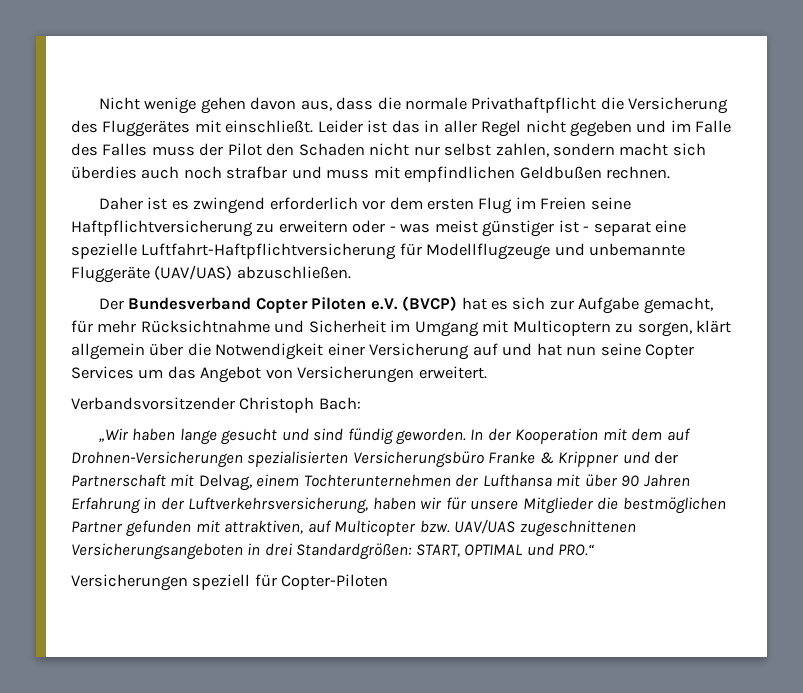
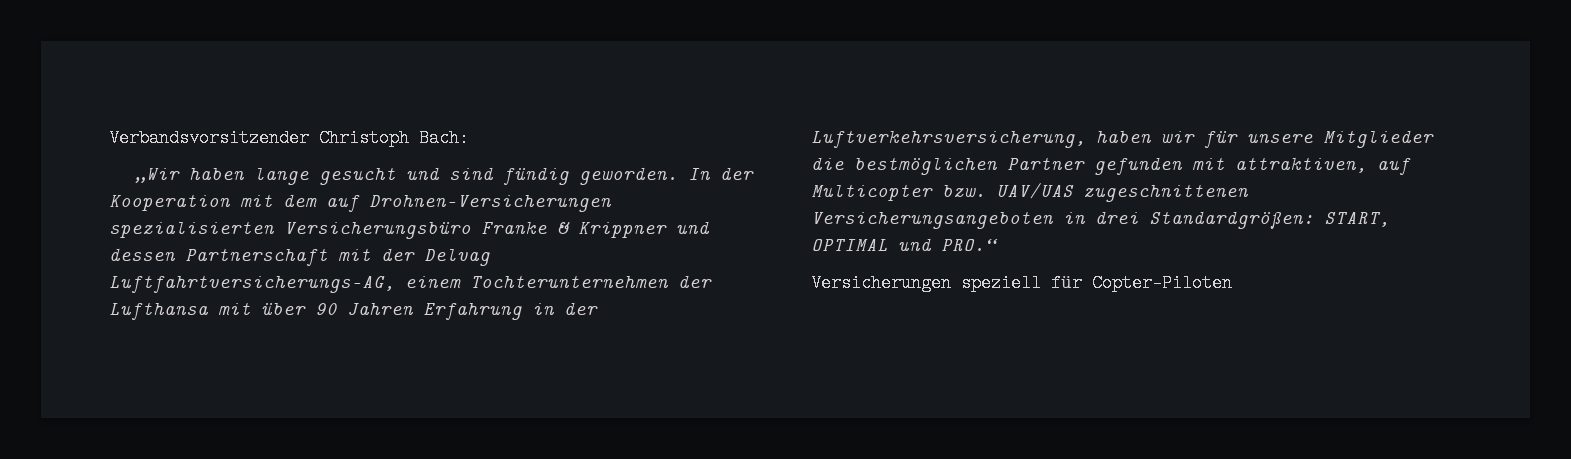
[98,97,729,114] [71,120,732,137] [71,143,706,157] [71,166,671,182] [98,197,631,214] [71,220,687,237] [71,243,686,260] [71,265,351,283] [98,296,713,314] [71,320,732,337] [71,343,695,360] [71,366,487,383] Nicht wenige gehen davon aus, dass die normale Privathaftpflicht die Versicherung des Fluggerätes mit einschließt. Leider ist das in aller Regel nicht gegeben und im Falle des Falles muss der Pilot den Schaden nicht nur selbst zahlen, sondern macht sich überdies auch noch strafbar und muss mit empfindlichen Geldbußen rechnen. // Daher ist es zwingend erforderlich vor dem ersten Flug im Freien seine Haftpflichtversicherung zu erweitern oder - was meist günstiger ist - separat eine spezielle Luftfahrt-Haftpflichtversicherung für Modellflugzeuge und unbemannte Fluggeräte (UAV/UAS) abzuschließen. // Der Bundesverband Copter Piloten e.V. (BVCP) hat es sich zur Aufgabe gemacht, für mehr Rücksichtnahme und Sicherheit im Umgang mit Multicoptern zu sorgen, klärt allgemein über die Notwendigkeit einer Versicherung auf und hat nun seine Copter Services um das Angebot von Versicherungen erweitert. // -> (109, 138) none
[654,451,679,464] der -> [109,248,176,261] dessen
[198,474,252,491] Delvag, -> [381,248,490,266] [109,274,395,293] der Delvag Luftfahrtversicherungs-AG,

